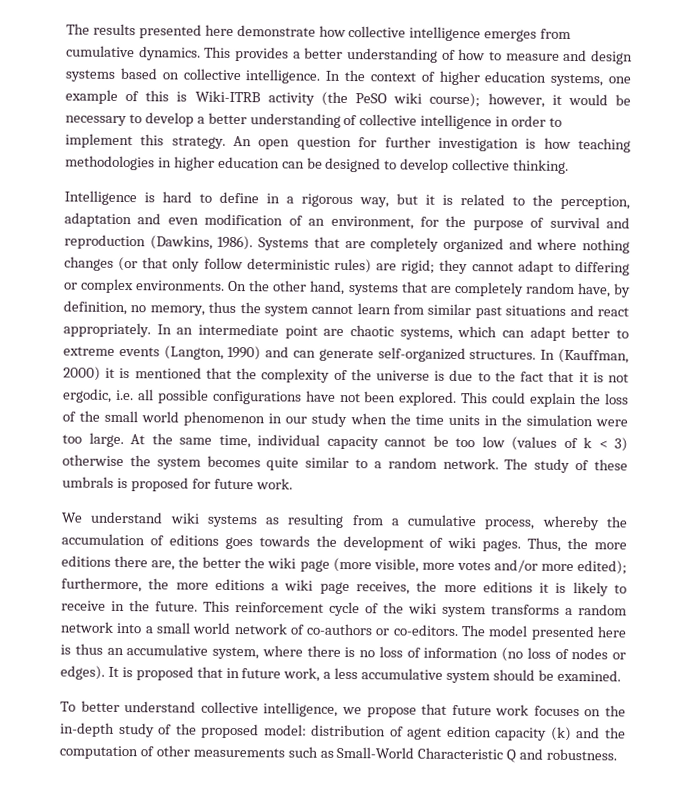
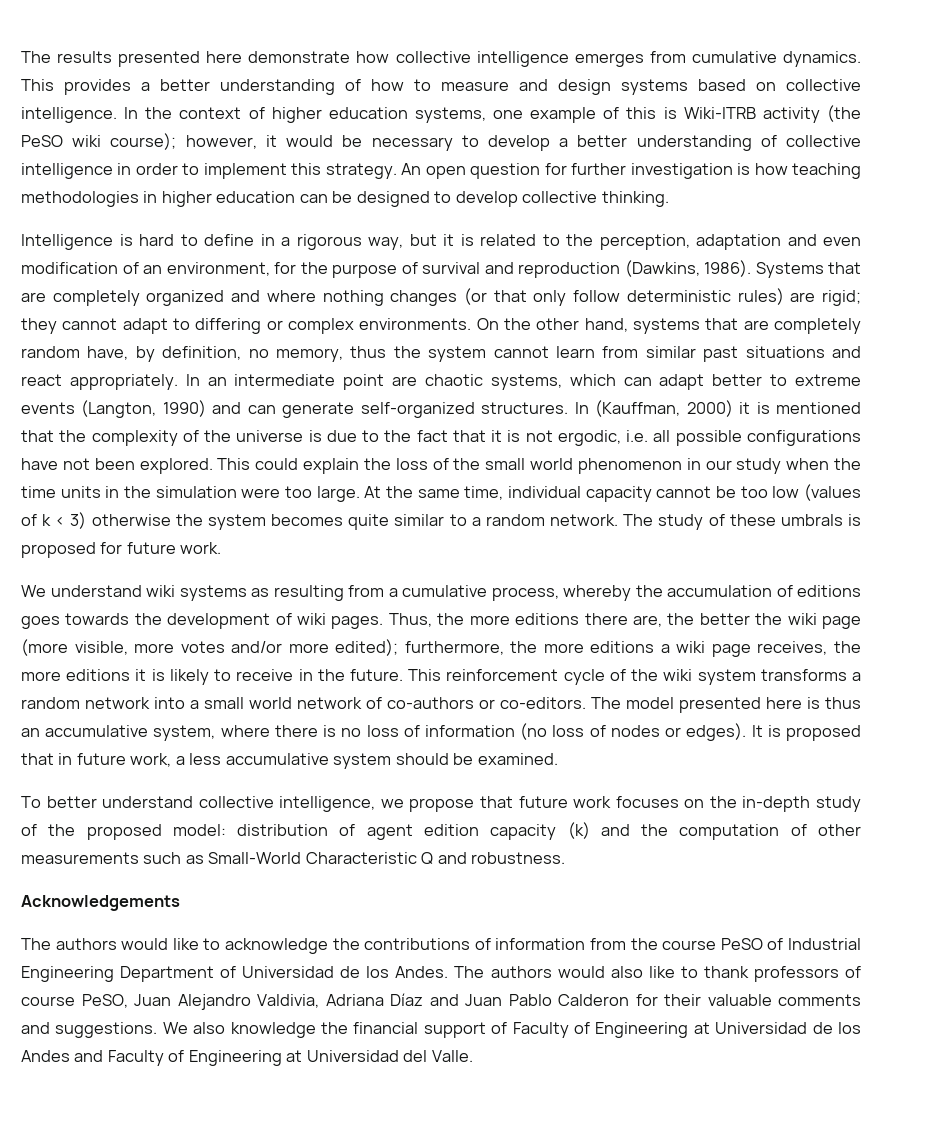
(618, 754) none -> [21,895,180,911] [21,938,862,954] [21,966,862,982] [21,993,861,1010] [21,1022,861,1038] [21,1050,473,1066] // Acknowledgements // The authors would like to acknowledge the contributions of information from the course PeSO of Industrial Engineering Department of Universidad de los Andes. The authors would also like to thank professors of course PeSO, Juan Alejandro Valdivia, Adriana Díaz and Juan Pablo Calderon for their valuable comments and suggestions. We also knowledge the financial support of Faculty of Engineering at Universidad de los Andes and Faculty of Engineering at Universidad del Valle.

